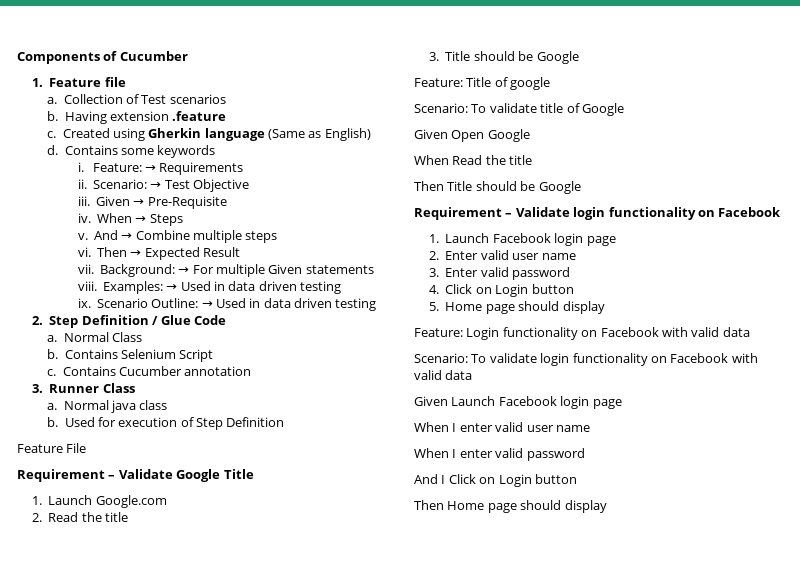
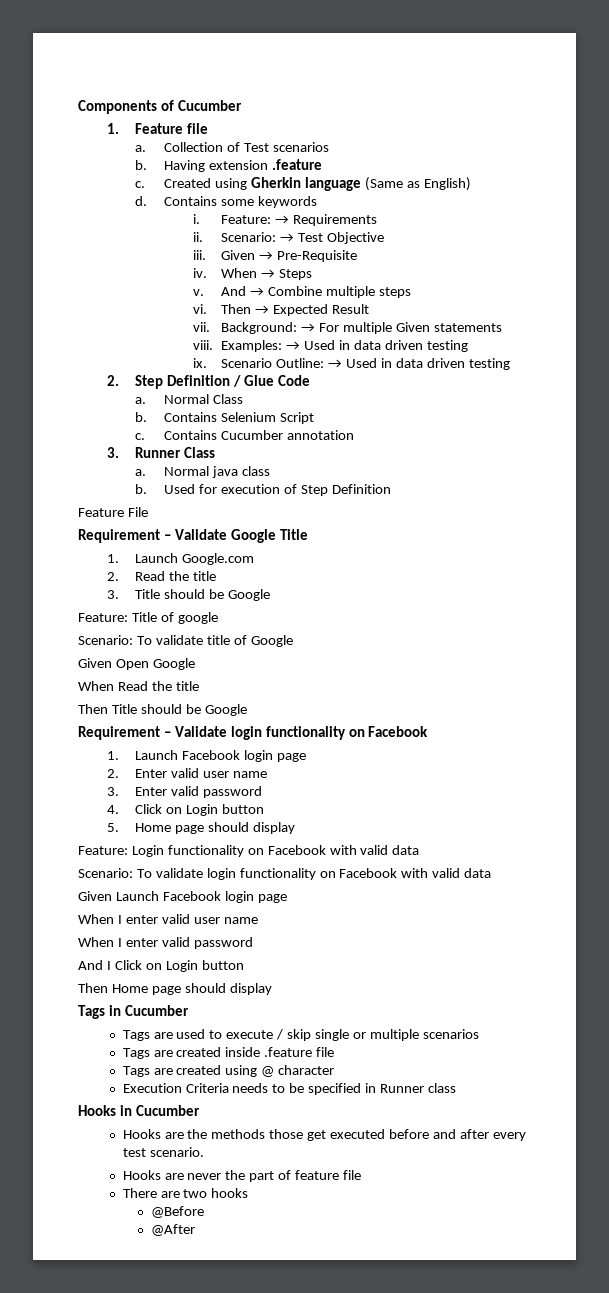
(607, 506) none -> [78,1005,189,1019] [122,1029,479,1041] [122,1047,335,1059] [122,1065,335,1077] [122,1083,456,1095] [78,1105,200,1116] [122,1129,526,1141] [122,1147,204,1157] [122,1170,362,1182] [122,1188,249,1198] [151,1206,205,1218] [151,1224,196,1236] // Tags in Cucumber // Tags are used to execute / skip single or multiple scenarios // Tags are created inside .feature file // Tags are created using @ character // Execution Criteria needs to be specified in Runner class // Hooks in Cucumber // Hooks are the methods those get executed before and after every test scenario. // Hooks are never the part of feature file // There are two hooks // @Before // @After

